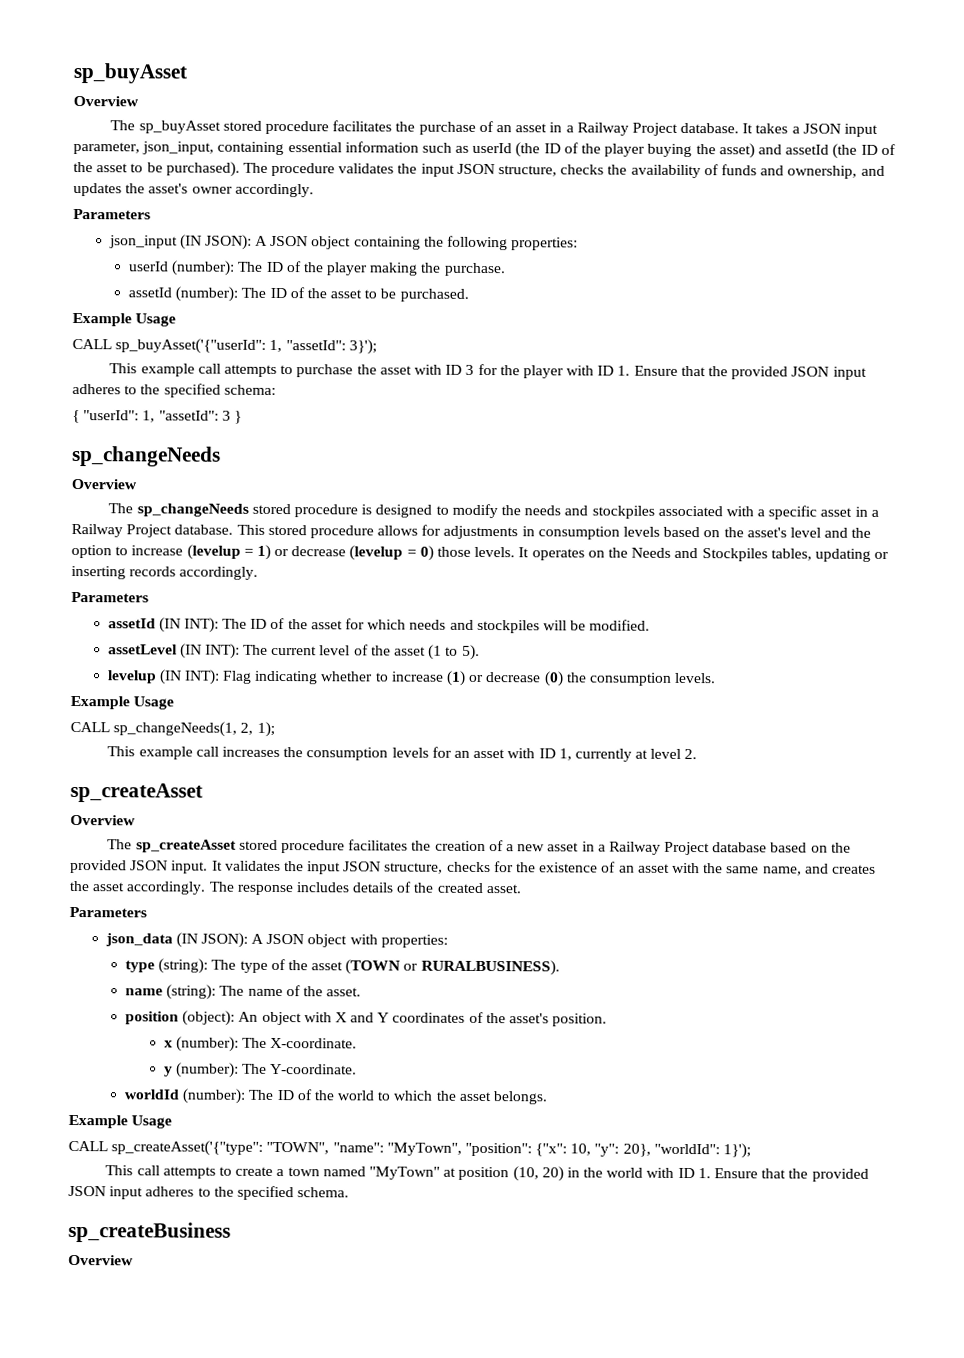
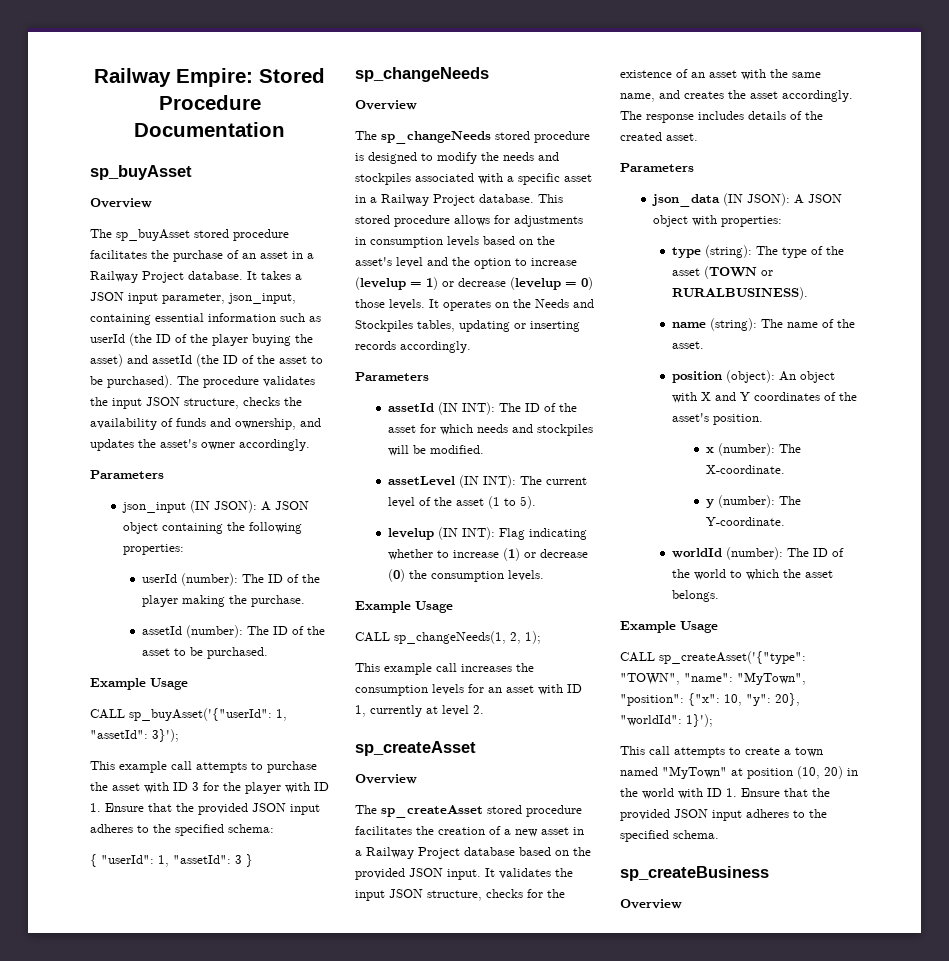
(73, 73) none -> [94,68,325,87] [158,95,261,110] [134,122,285,137] Railway Empire: Stored Procedure Documentation //

